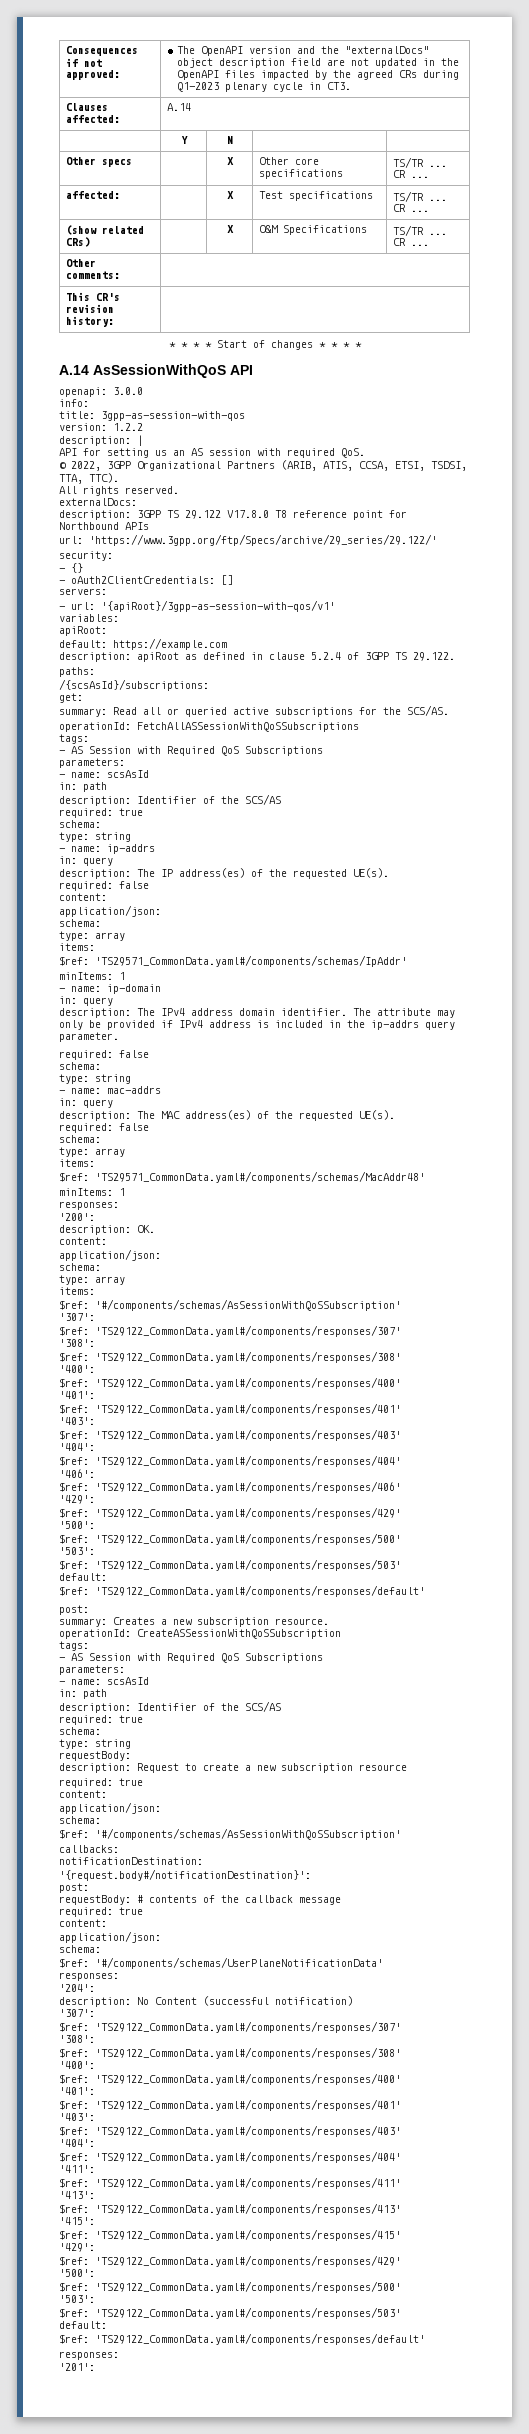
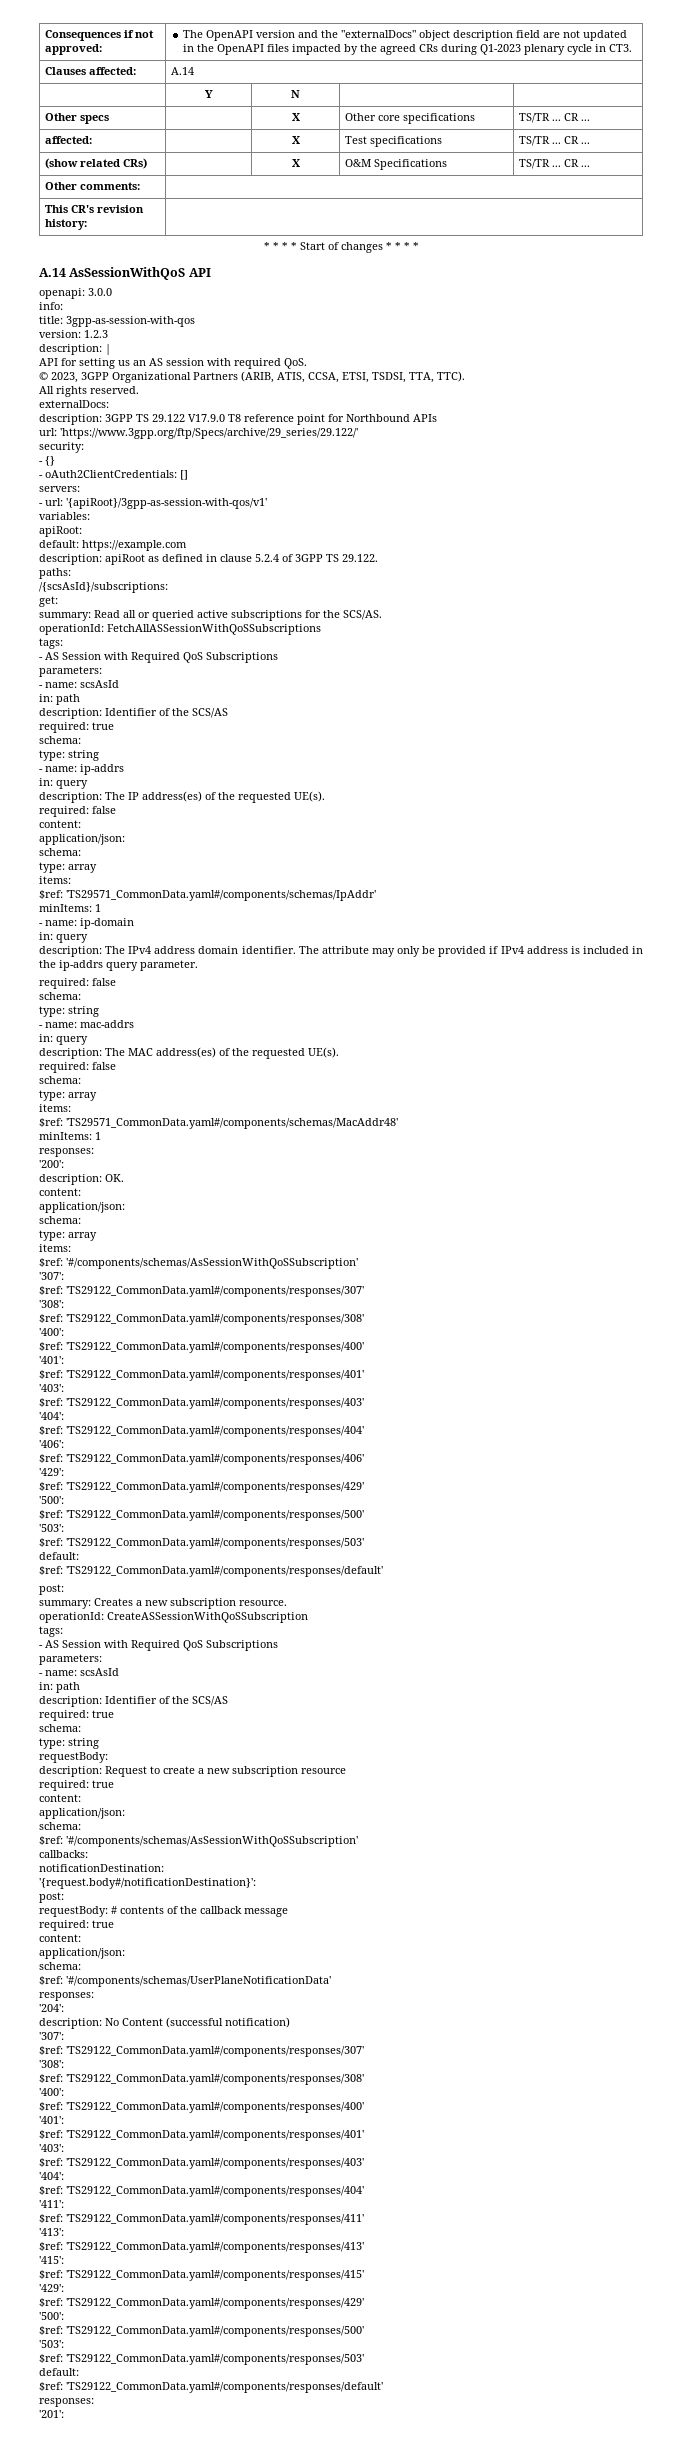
[113,423,143,431] 1.2.2 -> [84,330,108,338] 1.2.3
[71,461,101,471] 2022, -> [51,372,78,383] 2023,
[227,510,269,518] V17.8.0 -> [188,414,225,422] V17.9.0

